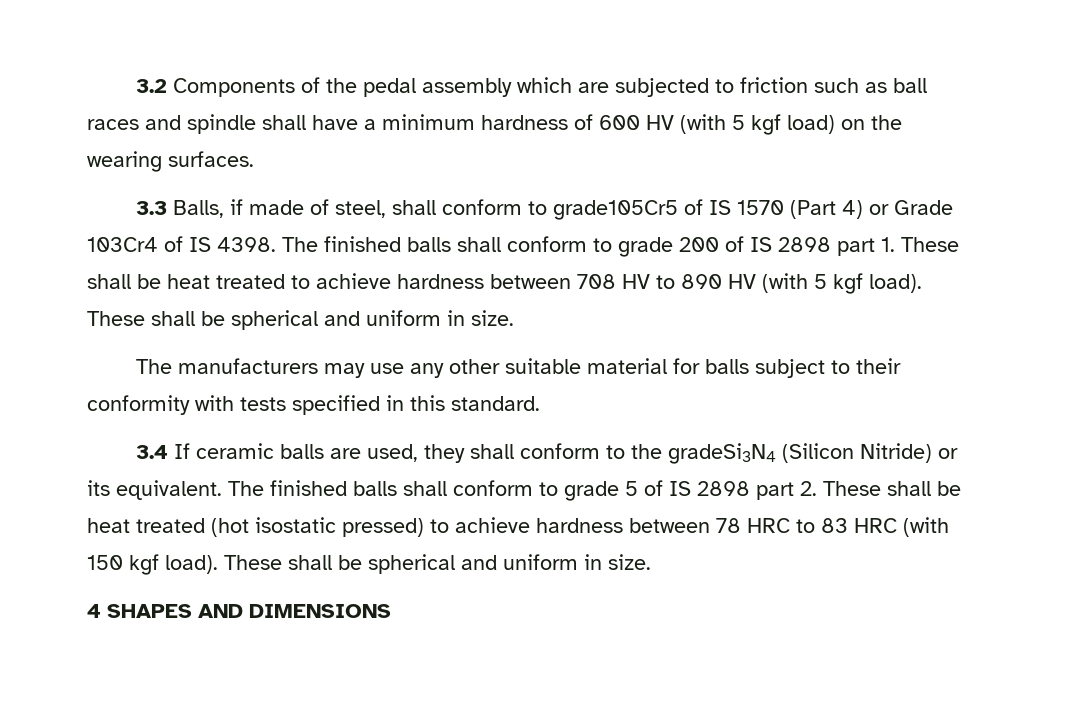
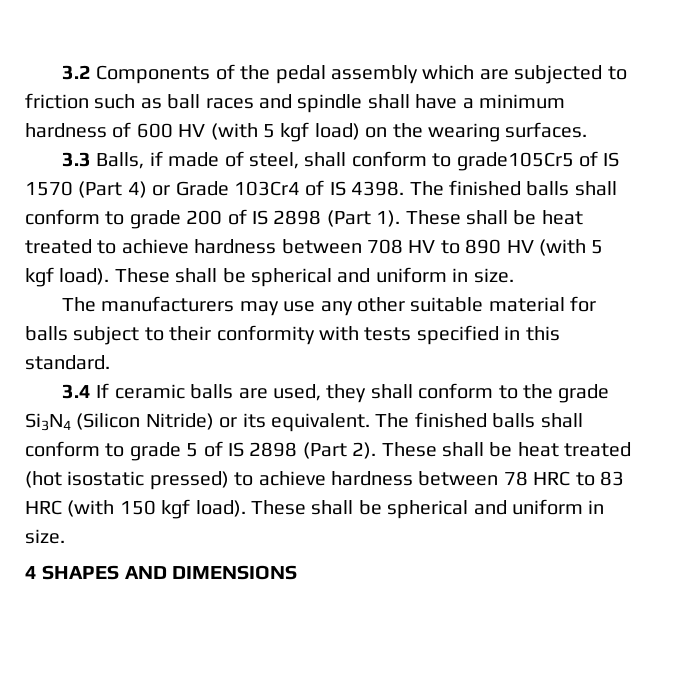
[837,237,895,256] part 1. -> [326,210,401,227] (Part 1).
[668,443,777,464] gradeSi3N4 -> [558,384,610,403] [25,413,71,431] grade Si3N4
[756,481,817,500] part 2. -> [302,442,377,459] (Part 2).

